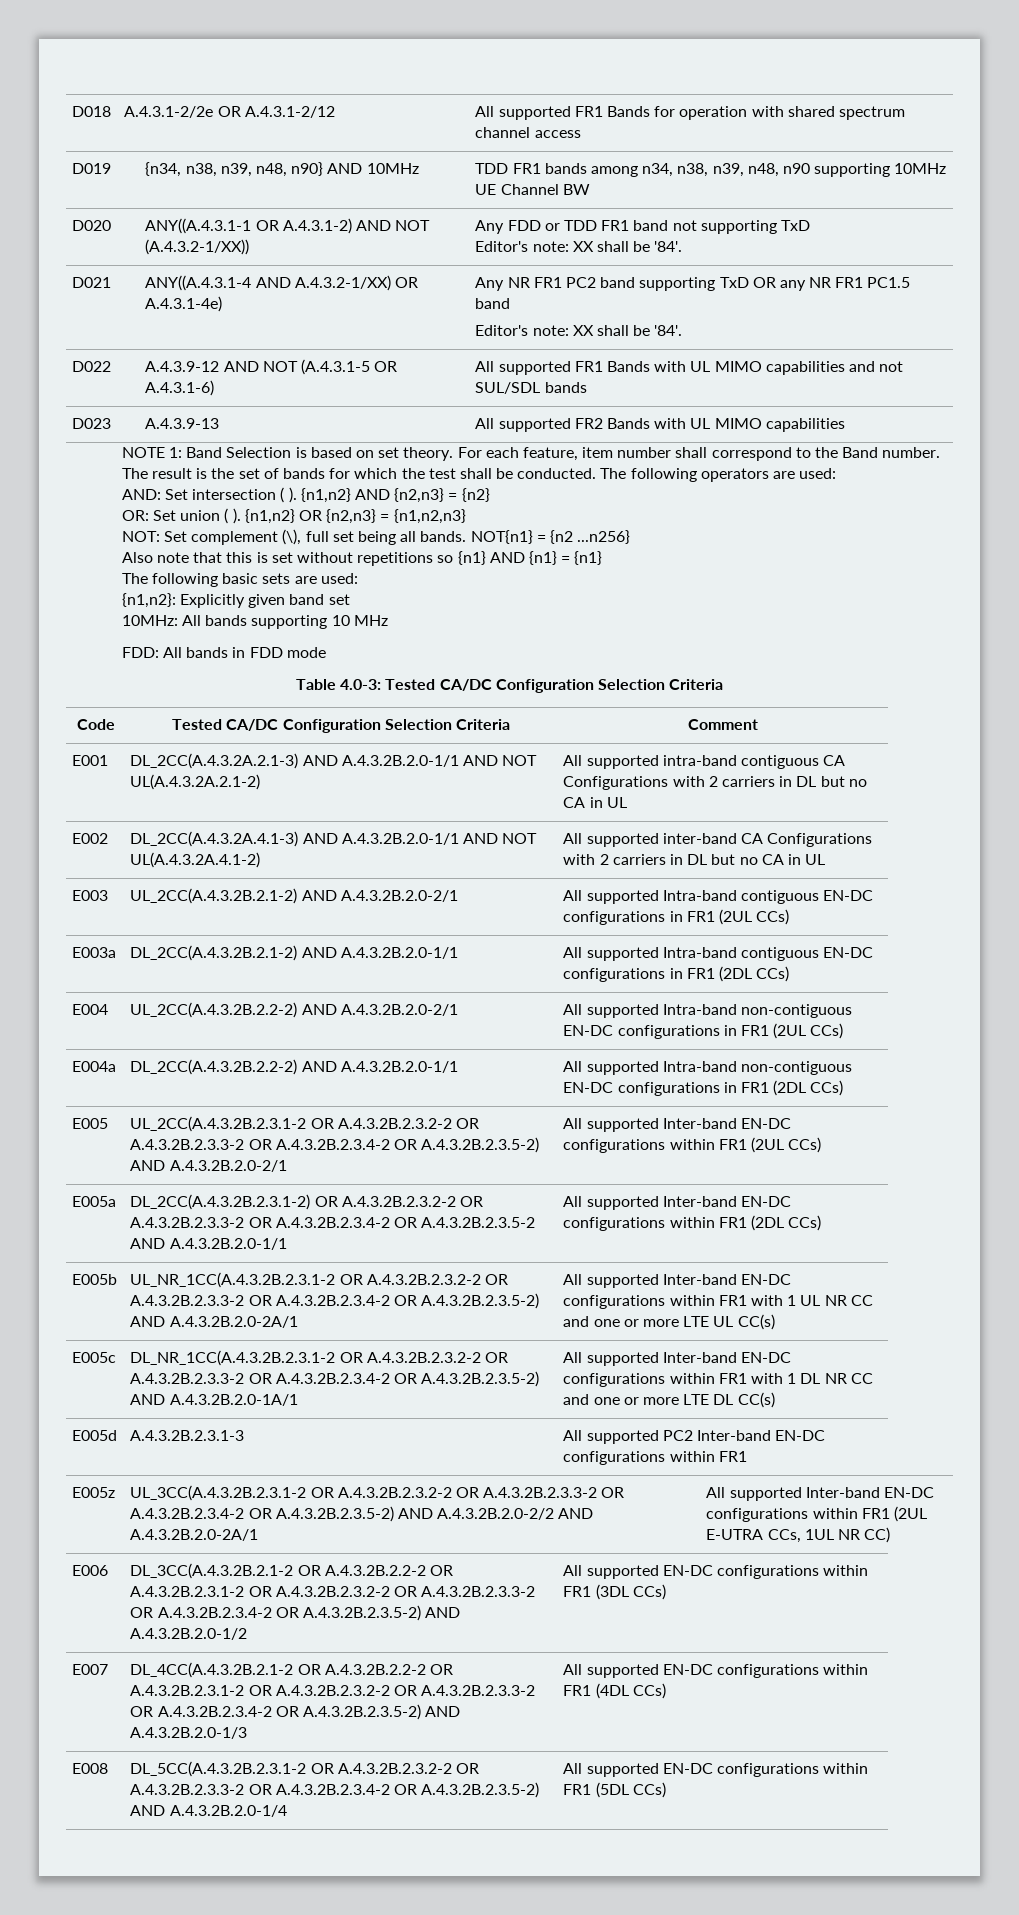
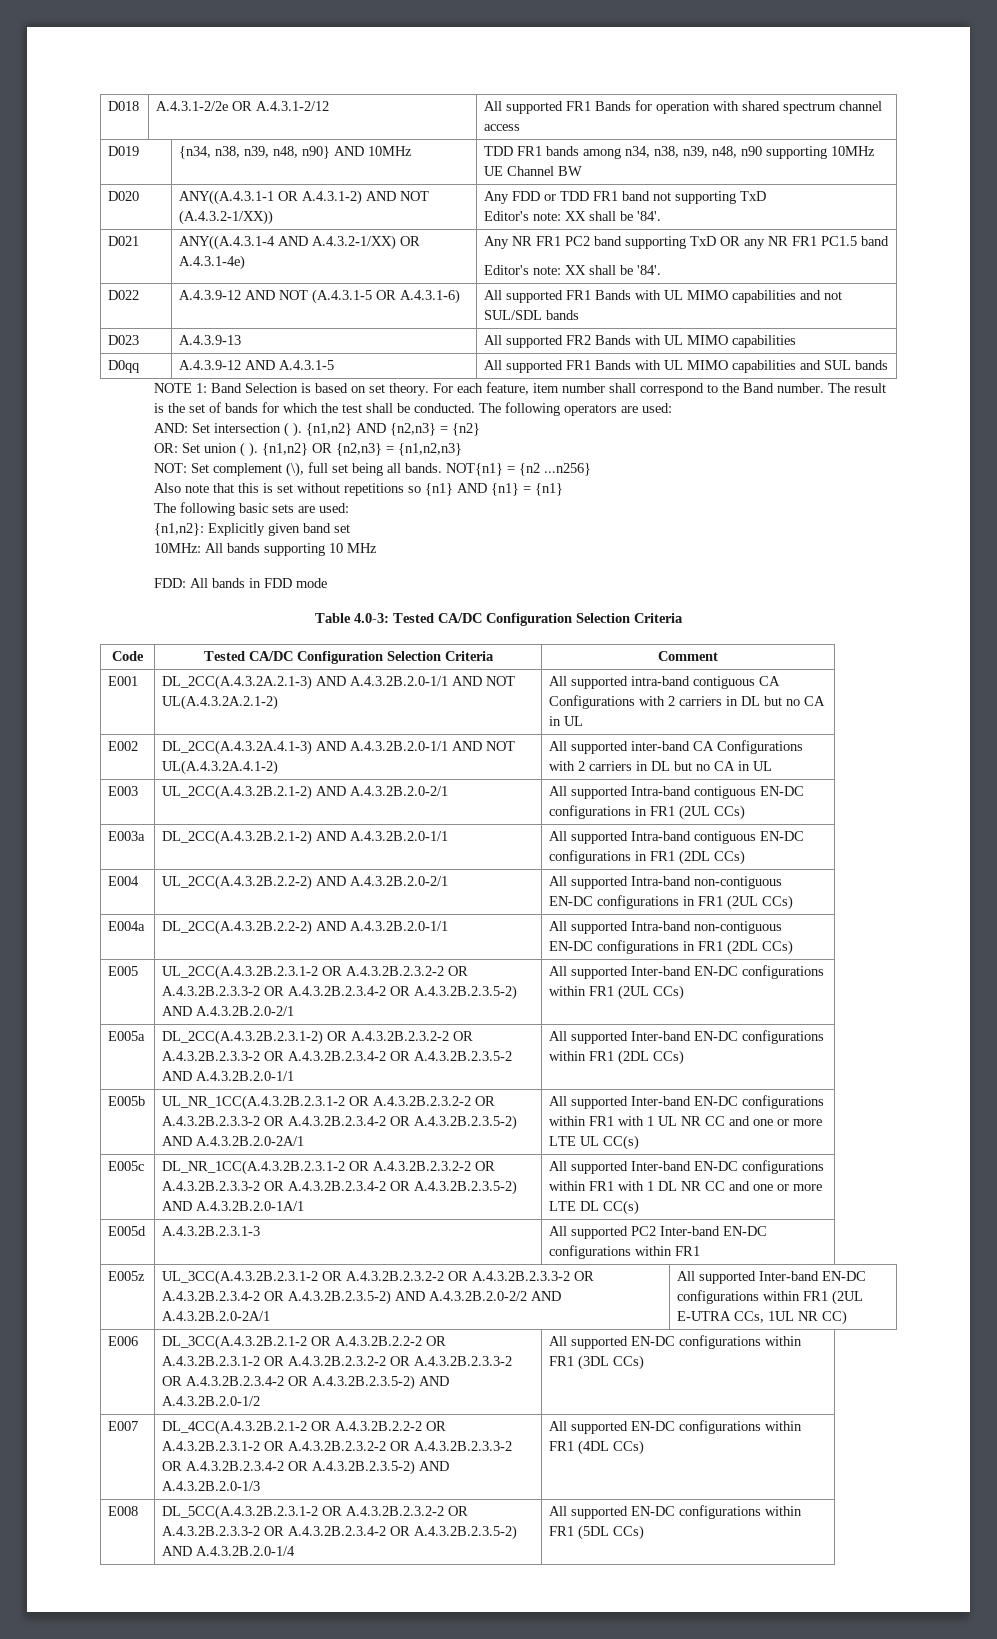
(845, 425) none -> [108,360,140,373] [179,360,335,370] [484,360,889,373] // D0qq | A.4.3.9-12 AND A.4.3.1-5 | All supported FR1 Bands with UL MIMO capabilities and SUL bands

